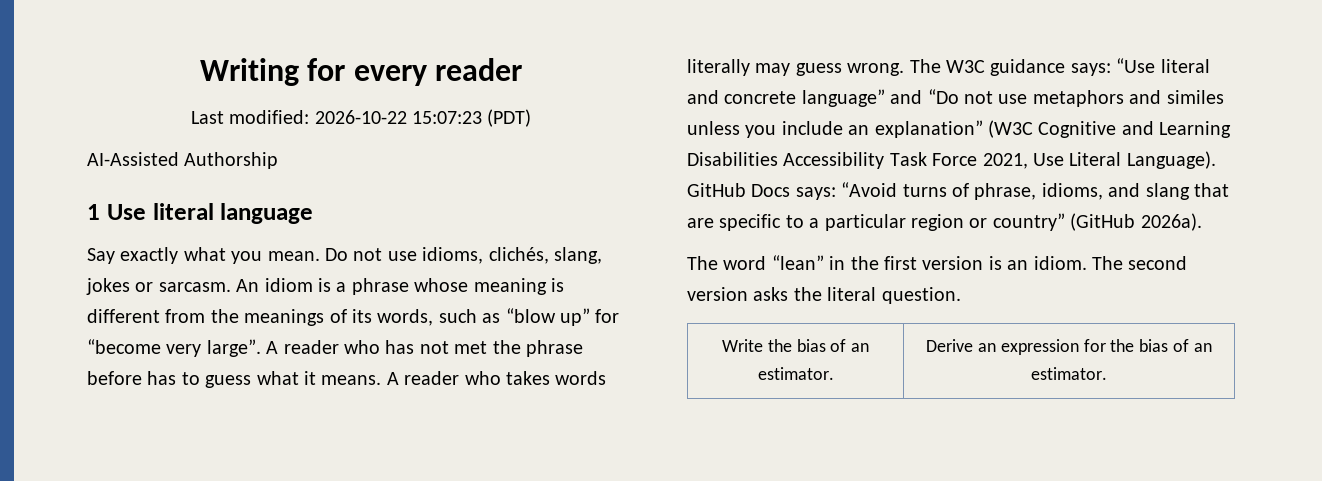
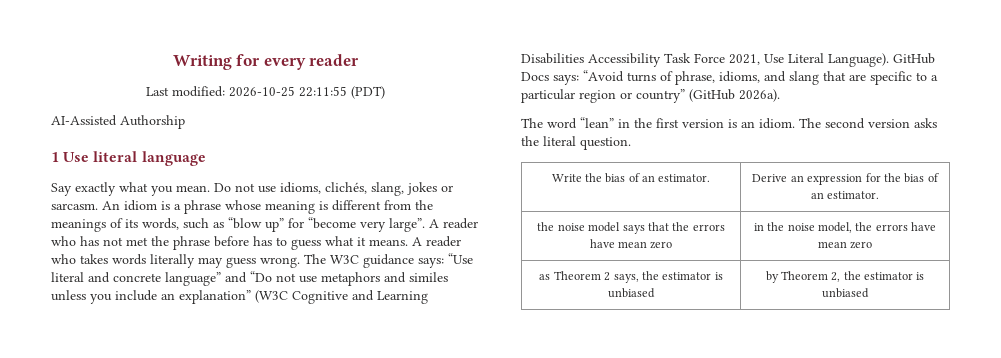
[314,110,482,124] 2026-10-22 15:07:23 -> [229,86,347,97] 2026-10-25 22:11:55
(1107, 373) none -> [537,222,725,234] [589,239,673,249] [753,222,937,233] [817,241,873,249] [539,271,723,283] [608,288,655,298] [765,271,925,283] [822,288,869,298] // the noise model says that the errors have mean zero | in the noise model, the errors have mean zero // as Theorem 2 says, the estimator is unbiased | by Theorem 2, the estimator is unbiased

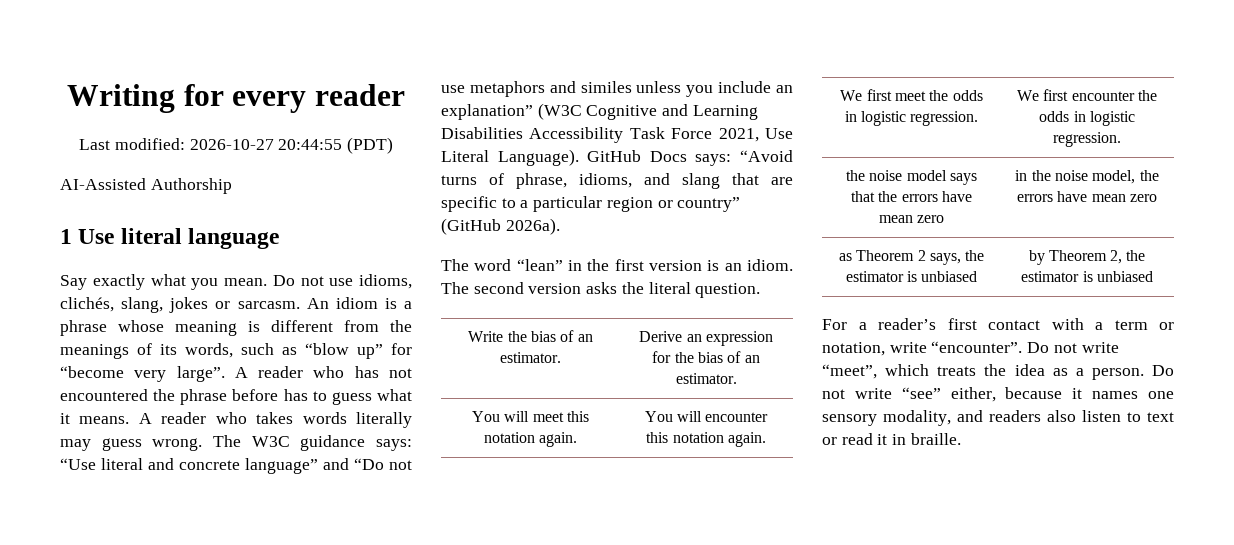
[229,86,347,97] 2026-10-25 22:11:55 -> [189,139,343,150] 2026-10-27 20:44:55
[126,237,148,246] met -> [60,389,148,401] encountered
(880, 195) none -> [472,411,589,422] [483,432,578,447] [644,411,769,422] [646,432,766,447] [840,89,983,101] [844,111,979,126] [1017,89,1157,101] [1039,111,1135,126] [1053,132,1121,147] // You will meet this notation again. | You will encounter this notation again. // We first meet the odds in logistic regression. | We first encounter the odds in logistic regression.
(869, 293) none -> [822,318,1174,330] [822,341,1119,356] [822,364,1174,380] [822,387,1174,402] [822,410,1174,426] [822,433,961,445] // For a reader’s first contact with a term or notation, write “encounter”. Do not write “meet”, which treats the idea as a person. Do not write “see” either, because it names one sensory modality, and readers also listen to text or read it in braille.

